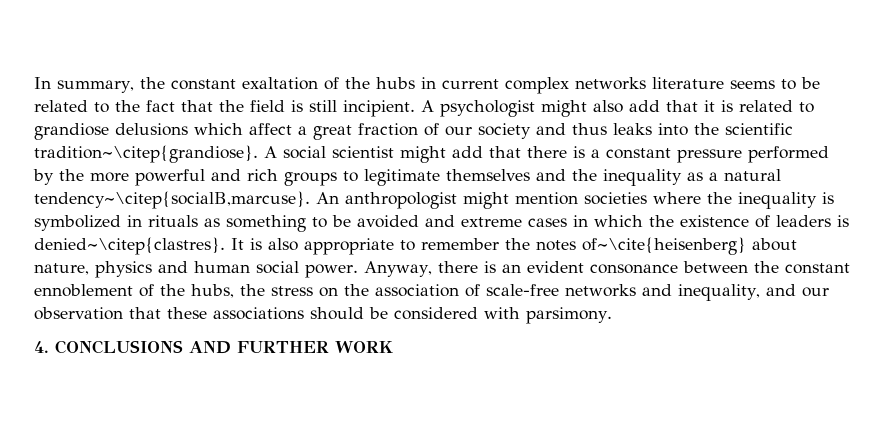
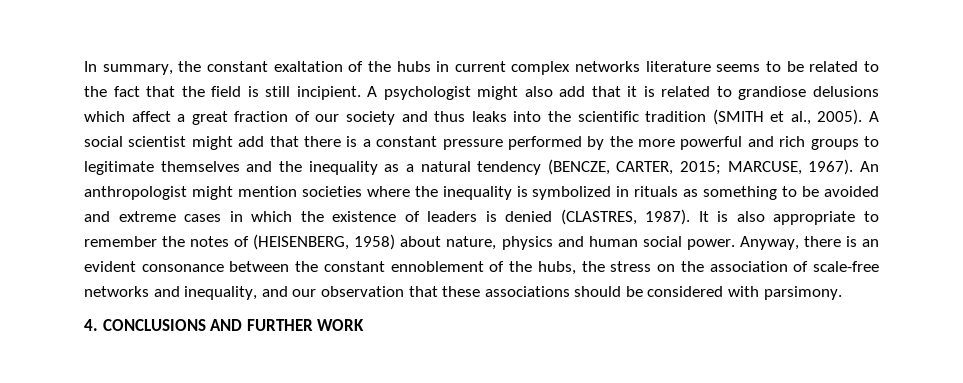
[34,145,258,163] tradition~\citep{grandiose}. -> [645,109,863,125] tradition (SMITH et al., 2005).
[34,191,310,209] tendency~\citep{socialB,marcuse}. -> [477,159,854,175] tendency (BENCZE, CARTER, 2015; MARCUSE, 1967).
[34,237,225,255] denied~\citep{clastres}. -> [505,209,691,225] denied (CLASTRES, 1987).
[582,237,746,255] of~\cite{heisenberg} -> [234,234,396,250] of (HEISENBERG, 1958)

